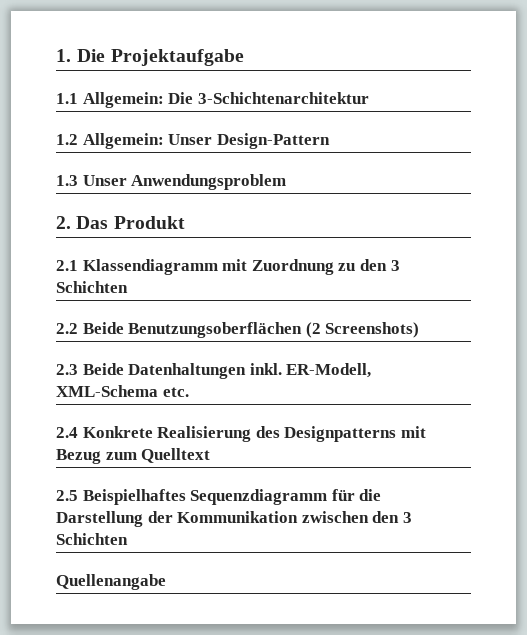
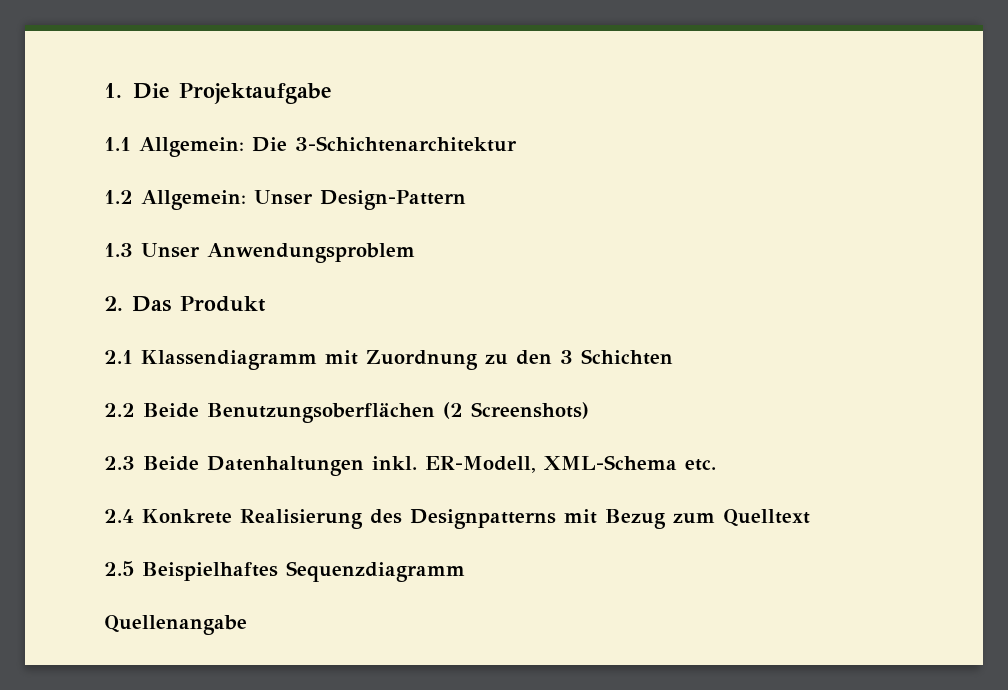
[331,489,382,501] [56,511,412,527] [56,533,128,545] für die Darstellung der Kommunikation zwischen den 3 Schichten -> (465, 571) none

